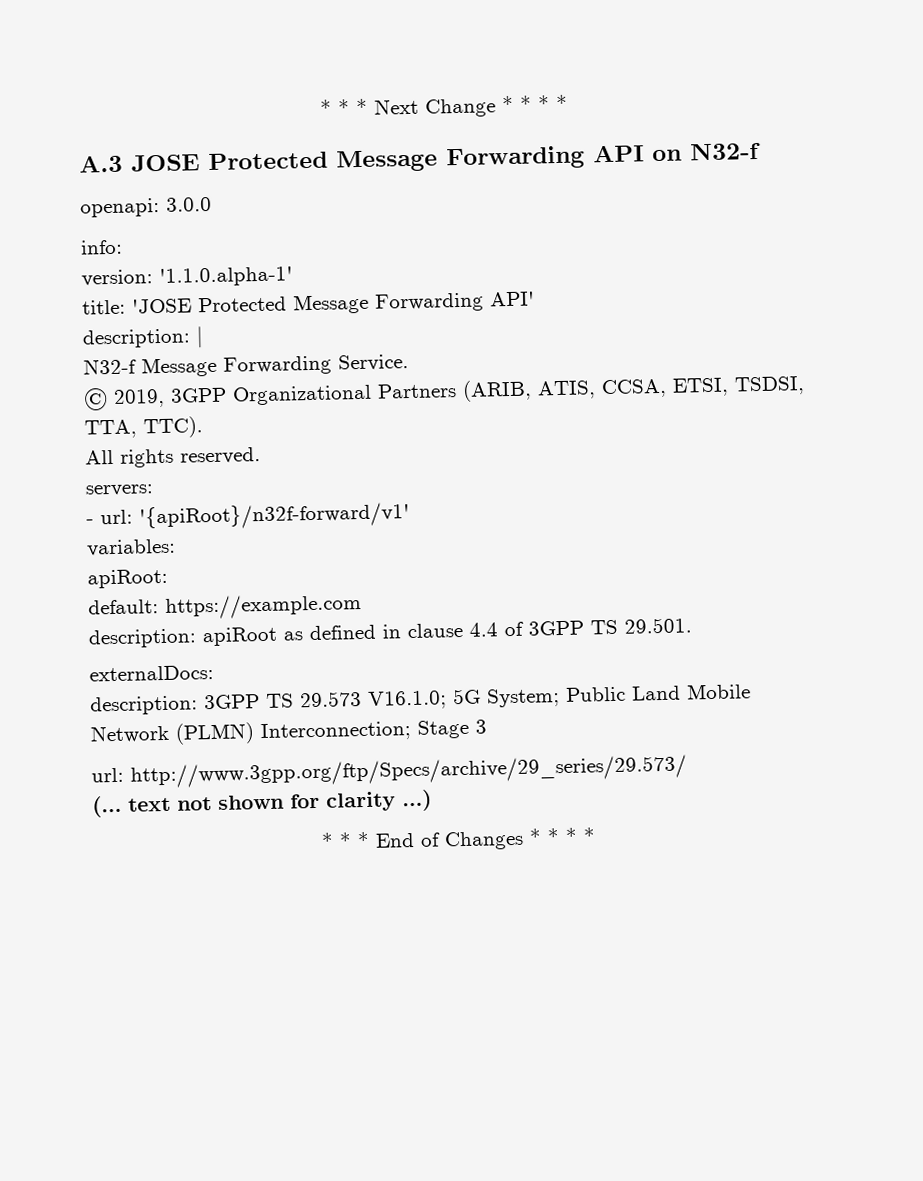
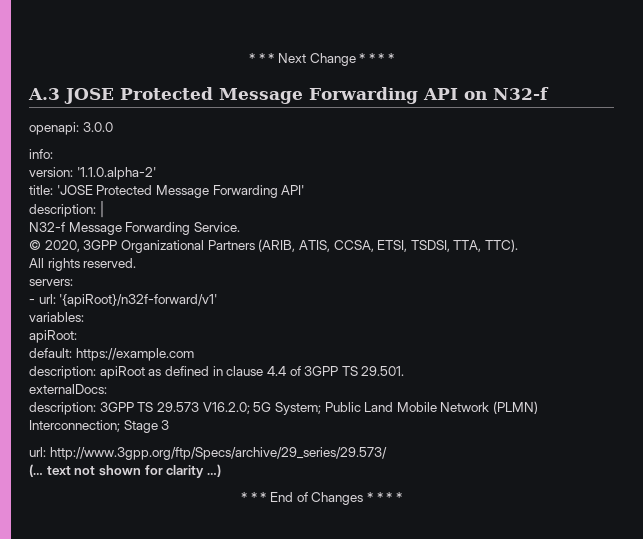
[159,266,293,287] '1.1.0.alpha-1' -> [76,167,156,180] '1.1.0.alpha-2'
[113,388,165,408] 2019, -> [44,240,80,252] 2020,
[368,690,447,710] V16.1.0; -> [202,402,250,414] V16.2.0;

